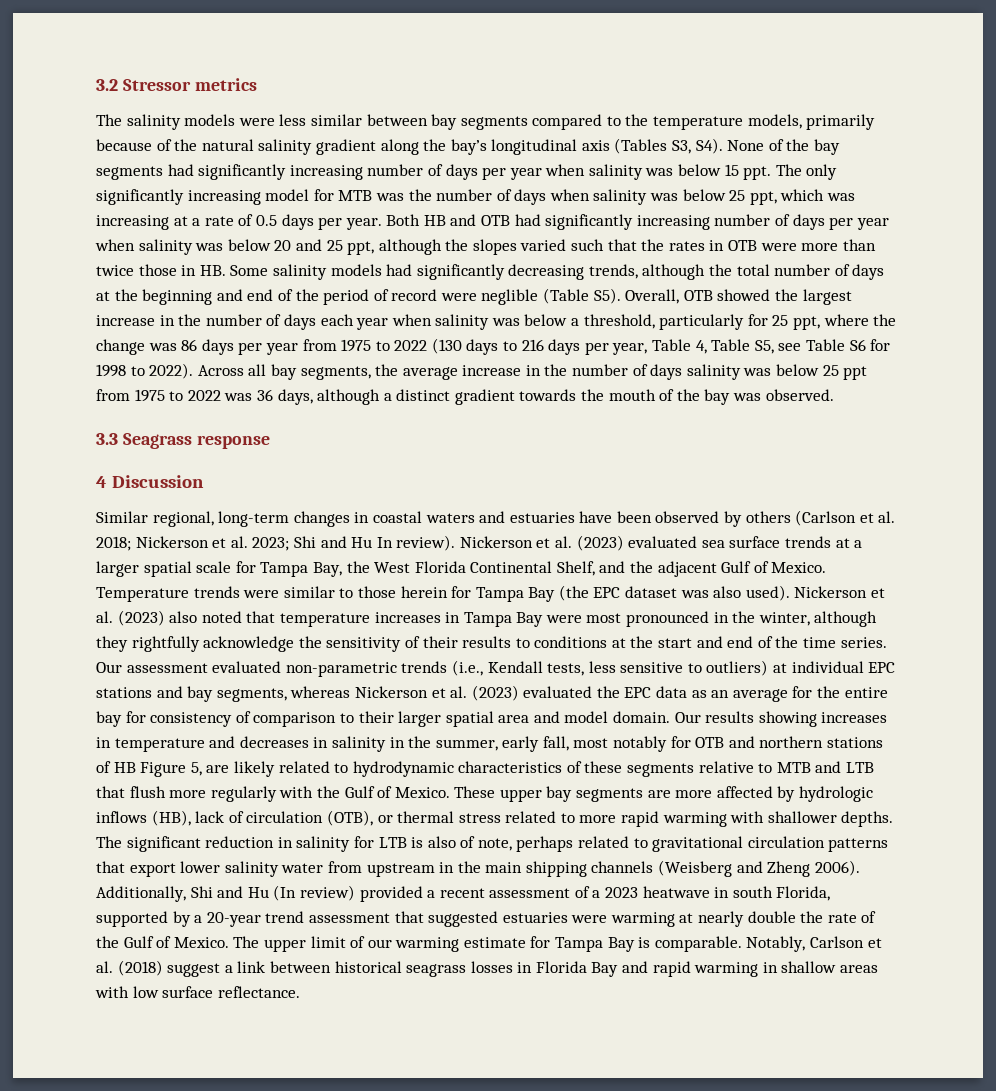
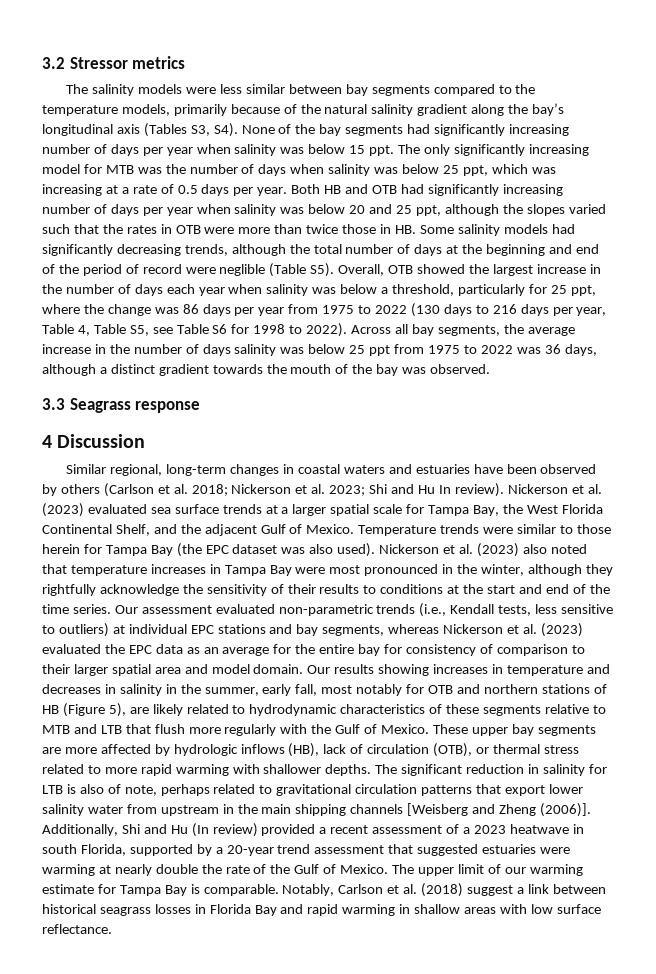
[140,762,202,777] Figure 5, -> [62,703,126,717] (Figure 5),
[658,860,733,877] (Weisberg -> [407,803,469,816] [Weisberg
[814,860,860,876] 2006). -> [539,803,591,817] (2006)].

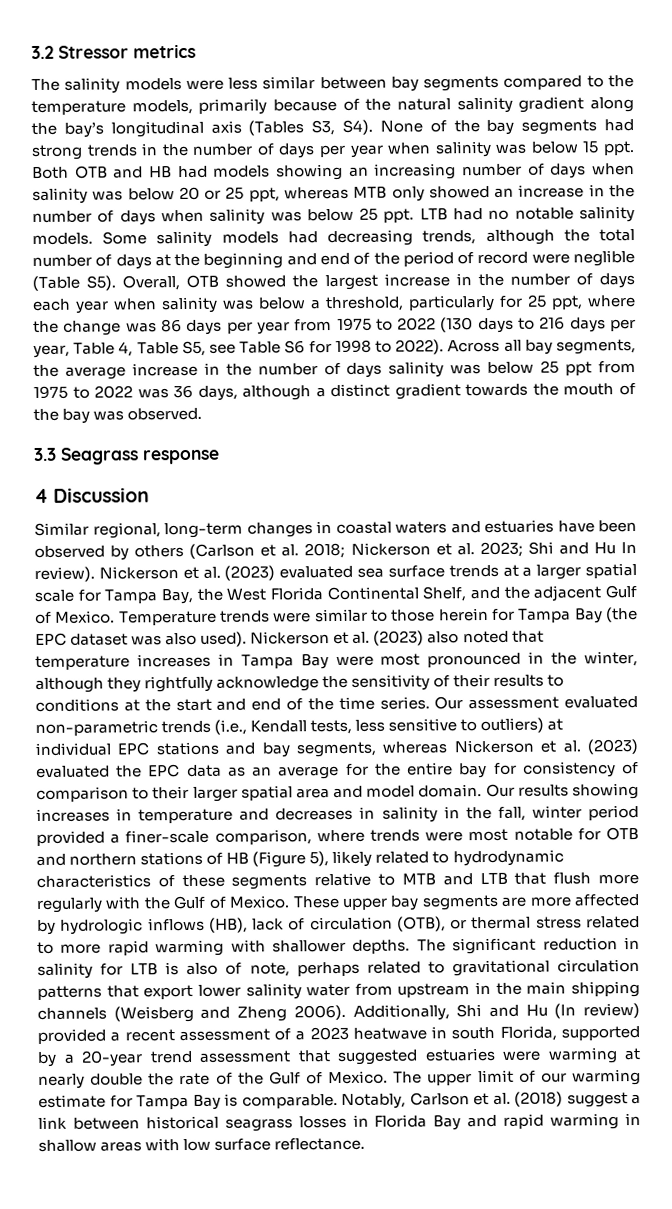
[434,124,569,136] significantly increasing -> [31,143,189,161] strong trends in the
[398,144,589,156] [42,164,162,174] The only significantly increasing model for MTB was -> [32,163,635,181] [32,184,605,205] Both OTB and HB had models showing an increasing number of days when salinity was below 20 or 25 ppt, whereas MTB only showed an increase in
[462,164,556,176] [42,184,563,196] [42,204,606,216] [42,224,416,234] ppt, which was increasing at a rate of 0.5 days per year. Both HB and OTB had significantly increasing number of days per year when salinity was below 20 and 25 ppt, although the slopes varied such that the rates in OTB were more than twice those in HB. -> [383,206,636,223] [32,232,93,246] ppt. LTB had no notable salinity models.
[42,244,113,256] significantly -> (318, 237) none
[204,684,403,696] summer, early fall, most notably -> [497,804,640,821] [36,828,573,846] fall, winter period provided a finer-scale comparison, where trends were most notable
[129,707,149,714] are -> (330, 859) none
[407,803,469,816] [Weisberg -> [113,1005,194,1023] (Weisberg
[539,803,591,817] (2006)]. -> [293,1004,346,1021] 2006).

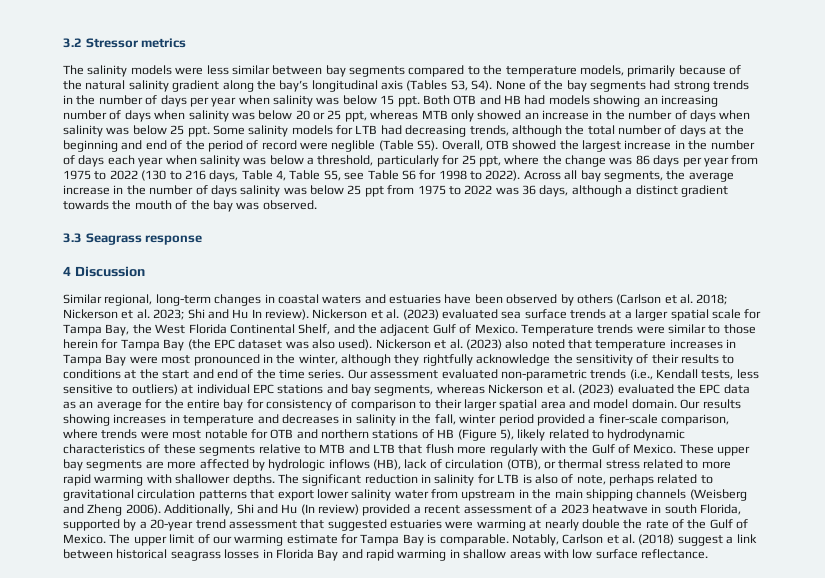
[419,206,636,223] [32,232,93,246] LTB had no notable salinity models. -> (210, 131) none
(279, 237) none -> [336,125,378,135] for LTB
[477,317,514,334] days -> (167, 175) none
[569,317,636,333] [33,344,70,359] days per year, -> [209,170,239,182] days,

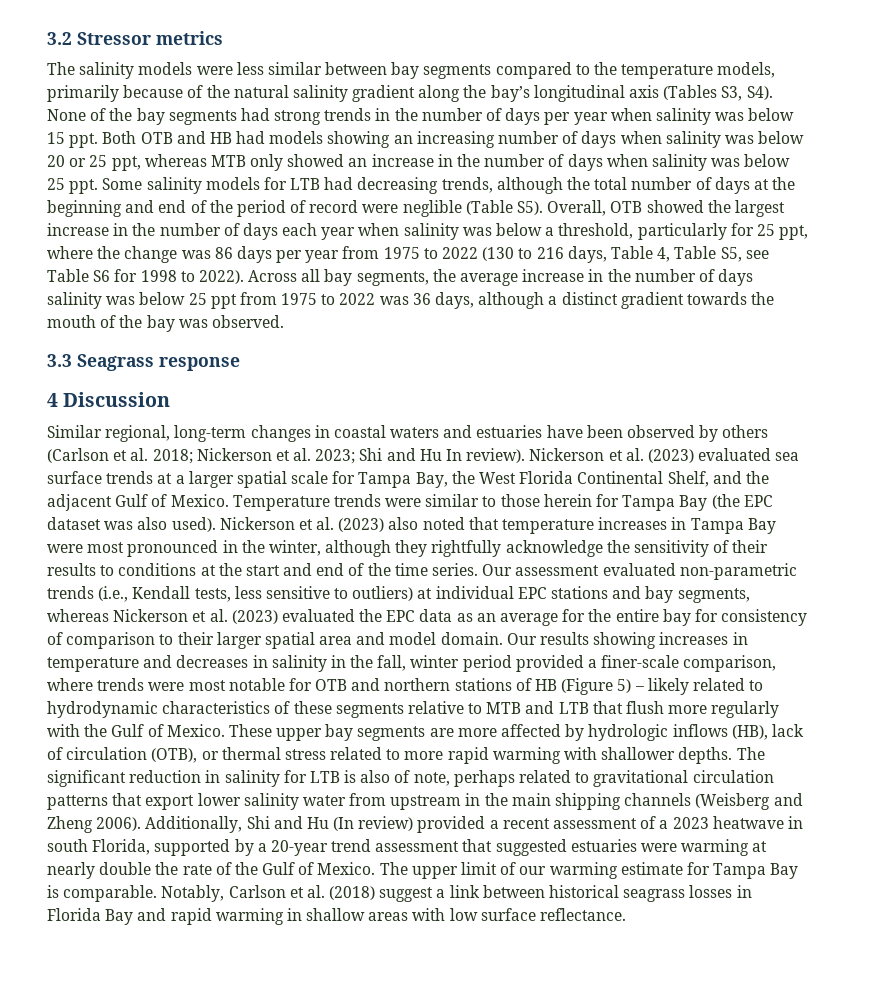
[499,429,514,440] 5), -> [617,679,644,693] 5) –

